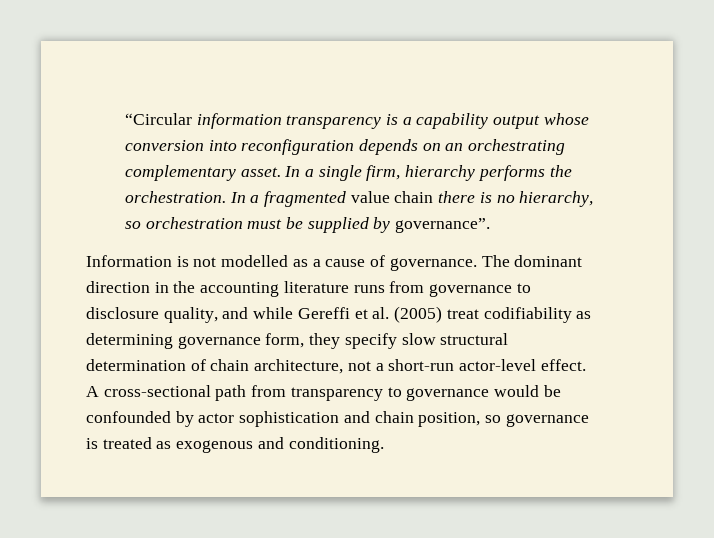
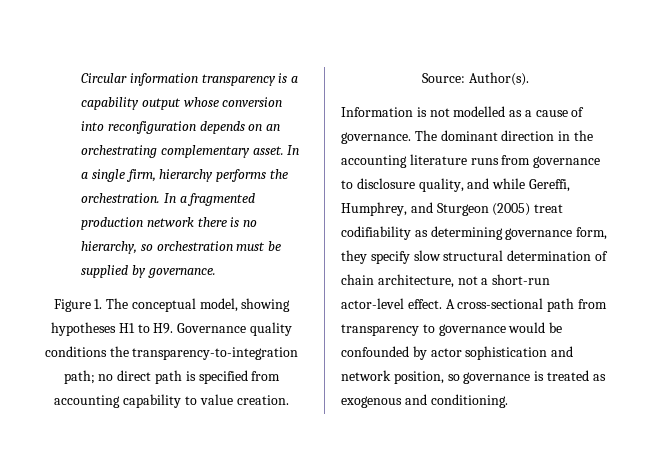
[124,113,192,125] “Circular -> [80,73,127,83] Circular
[350,191,434,203] value chain -> [80,217,194,230] production network
[395,218,491,233] governance”. -> [147,268,216,278] [53,298,291,312] [51,322,292,336] [44,346,299,360] [63,370,281,384] [54,394,289,408] [422,72,529,86] governance. // Figure 1. The conceptual model, showing hypotheses H1 to H9. Governance quality conditions the transparency-to-integration path; no direct path is specified from accounting capability to value creation. Source: Author(s).
[297,307,390,319] Gereffi et al. -> [528,179,570,192] [341,202,489,216] Gereffi, Humphrey, and Sturgeon
[374,411,414,423] chain -> [341,370,391,381] network

